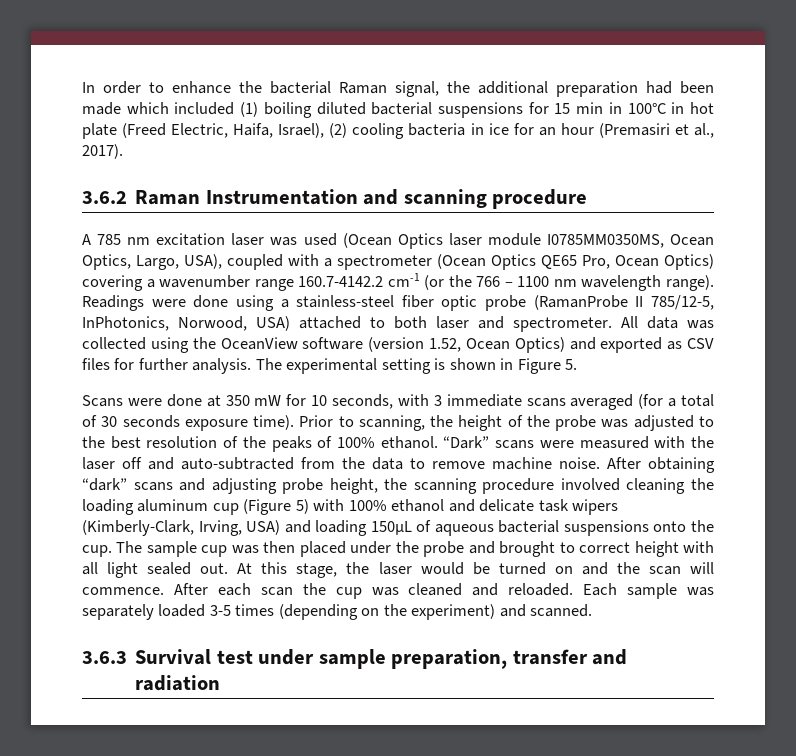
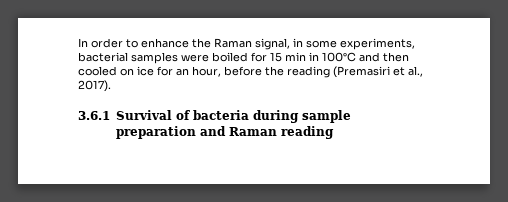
[270,81,331,94] bacterial -> (211, 43) none
[447,81,714,97] [82,102,523,118] the additional preparation had been made which included (1) boiling diluted bacterial suspensions -> [293,38,415,50] [78,52,248,64] in some experiments, bacterial samples were boiled
[671,102,714,114] [82,123,715,139] [82,144,123,159] [82,189,588,209] [82,233,714,249] [82,254,714,270] [82,273,715,291] [82,295,714,311] [82,316,714,332] [82,337,715,353] [82,358,578,374] [82,394,714,410] [82,415,714,431] [82,436,714,452] [82,457,715,473] [82,478,714,494] [82,499,619,515] [82,520,714,536] [82,541,715,557] [82,562,714,578] [82,583,714,599] [82,604,593,620] [82,649,628,669] [135,675,221,691] in hot plate (Freed Electric, Haifa, Israel), (2) cooling bacteria in ice for an hour (Premasiri et al., 2017). // 3.6.2 Raman Instrumentation and scanning procedure // A 785 nm excitation laser was used (Ocean Optics laser module I0785MM0350MS, Ocean Optics, Largo, USA), coupled with a spectrometer (Ocean Optics QE65 Pro, Ocean Optics) covering a wavenumber range 160.7-4142.2 cm-1 (or the 766 – 1100 nm wavelength range). Readings were done using a stainless-steel fiber optic probe (RamanProbe II 785/12-5, InPhotonics, Norwood, USA) attached to both laser and spectrometer. All data was collected using the OceanView software (version 1.52, Ocean Optics) and exported as CSV files for further analysis. The experimental setting is shown in Figure 5. // Scans were done at 350 mW for 10 seconds, with 3 immediate scans averaged (for a total of 30 seconds exposure time). Prior to scanning, the height of the probe was adjusted to the best resolution of the peaks of 100% ethanol. “Dark” scans were measured with the laser off and auto-subtracted from the data to remove machine noise. After obtaining “dark” scans and adjusting probe height, the scanning procedure involved cleaning the loading aluminum cup (Figure 5) with 100% ethanol and delicate task wipers (Kimberly-Clark, Irving, USA) and loading 150µL of aqueous bacterial suspensions onto the cup. The sample cup was then placed under the probe and brought to correct height with all light sealed out. At this stage, the laser would be turned on and the scan will commence. After each scan the cup was cleaned and reloaded. Each sample was separately loaded 3-5 times (depending on the experiment) and scanned. // 3.6.3 Survival test under sample preparation, transfer and radiation -> [359,52,409,62] [78,66,423,78] [78,80,111,92] [78,110,351,123] [115,126,334,139] and then cooled on ice for an hour, before the reading (Premasiri et al., 2017). // 3.6.1 Survival of bacteria during sample preparation and Raman reading

